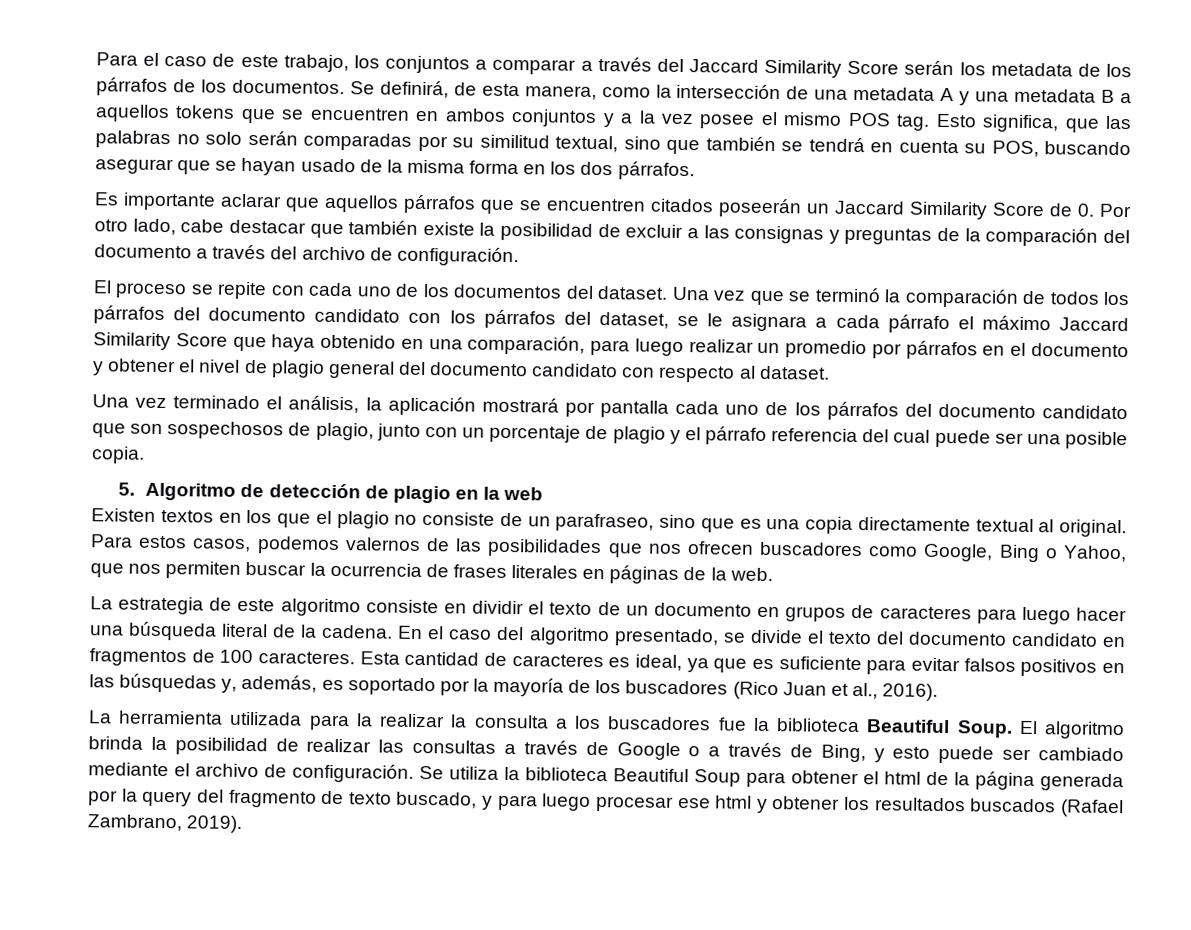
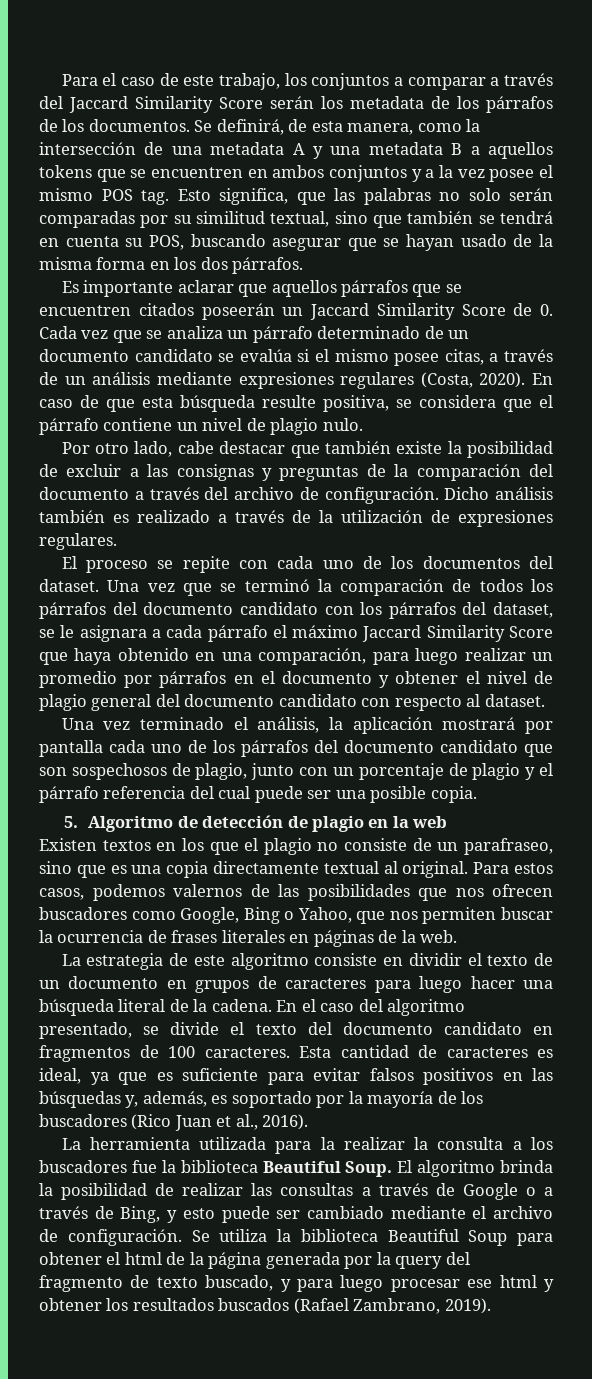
(1095, 210) none -> [39,326,470,343] [39,349,554,366] [39,372,553,389] [39,395,553,412] [39,418,363,435] Cada vez que se analiza un párrafo determinado de un documento candidato se evalúa si el mismo posee citas, a través de un análisis mediante expresiones regulares (Costa, 2020). En caso de que esta búsqueda resulte positiva, se considera que el párrafo contiene un nivel de plagio nulo. //
(519, 256) none -> [444,487,553,500] [39,510,553,527] [39,533,117,550] Dicho análisis también es realizado a través de la utilización de expresiones regulares.

